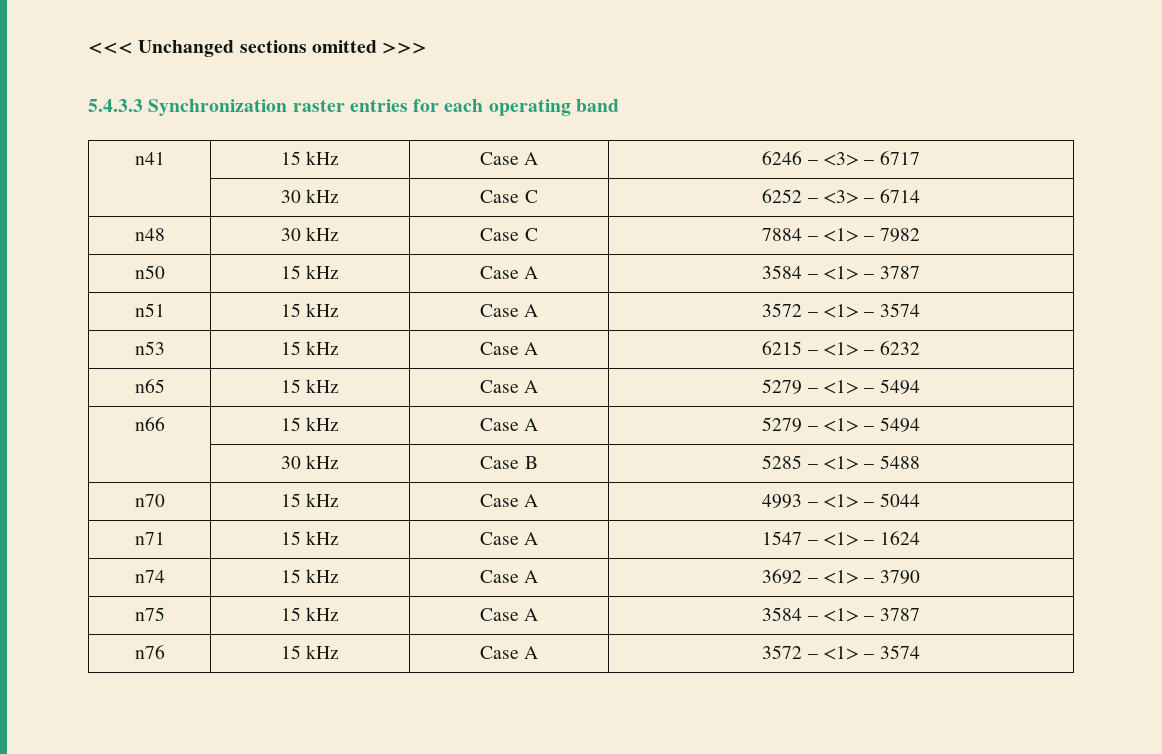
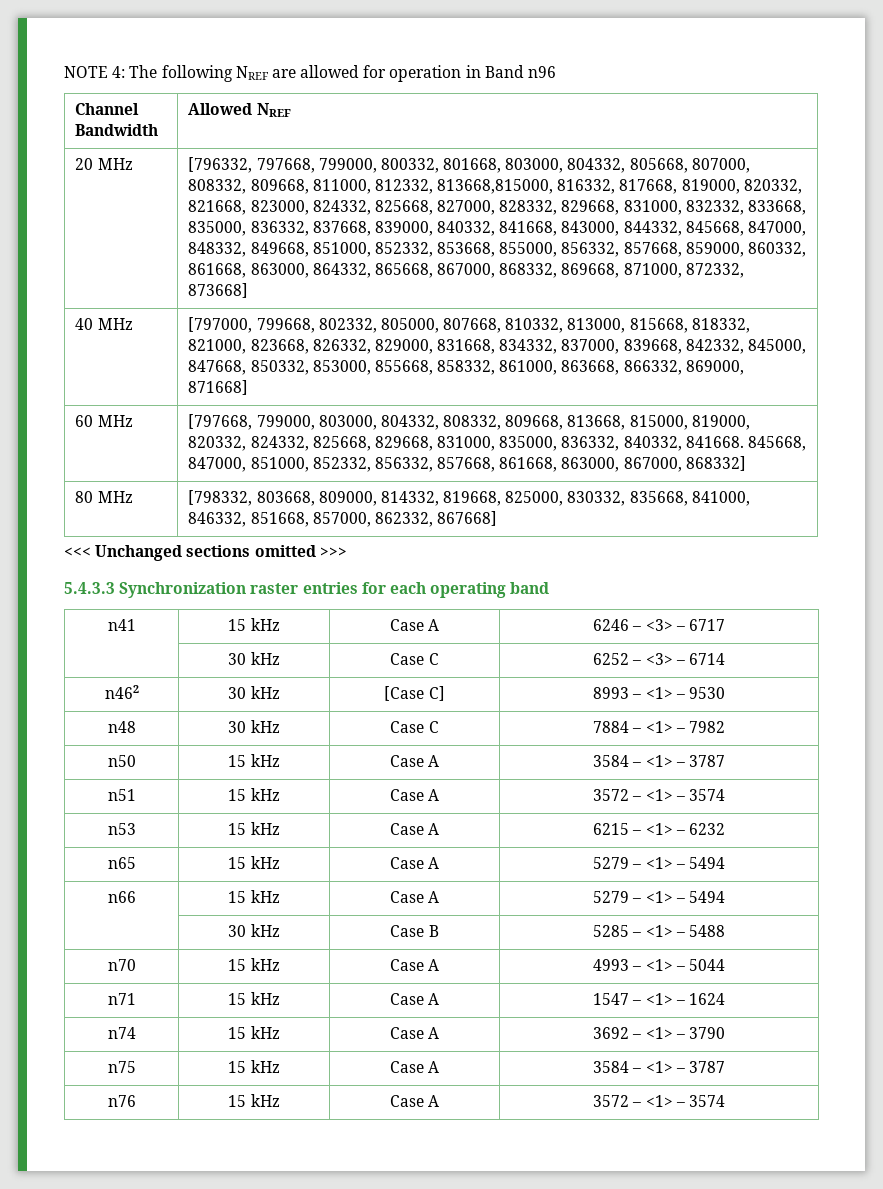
(88, 48) none -> [64,65,557,82] [75,103,140,115] [75,124,159,136] [188,103,291,117] [75,158,133,170] [188,157,750,173] [188,179,802,194] [188,200,807,215] [188,221,807,236] [188,242,807,257] [188,263,744,278] [188,283,249,298] [75,318,133,330] [188,317,750,333] [188,339,807,354] [188,360,744,375] [188,380,249,395] [75,415,133,427] [188,414,750,430] [188,436,807,451] [188,456,746,472] [75,491,133,503] [188,490,750,506] [188,511,498,527] NOTE 4: The following NREF are allowed for operation in Band n96 // Channel Bandwidth | Allowed NREF // 20 MHz | [796332, 797668, 799000, 800332, 801668, 803000, 804332, 805668, 807000, 808332, 809668, 811000, 812332, 813668,815000, 816332, 817668, 819000, 820332, 821668, 823000, 824332, 825668, 827000, 828332, 829668, 831000, 832332, 833668, 835000, 836332, 837668, 839000, 840332, 841668, 843000, 844332, 845668, 847000, 848332, 849668, 851000, 852332, 853668, 855000, 856332, 857668, 859000, 860332, 861668, 863000, 864332, 865668, 867000, 868332, 869668, 871000, 872332, 873668] // 40 MHz | [797000, 799668, 802332, 805000, 807668, 810332, 813000, 815668, 818332, 821000, 823668, 826332, 829000, 831668, 834332, 837000, 839668, 842332, 845000, 847668, 850332, 853000, 855668, 858332, 861000, 863668, 866332, 869000, 871668] // 60 MHz | [797668, 799000, 803000, 804332, 808332, 809668, 813668, 815000, 819000, 820332, 824332, 825668, 829668, 831000, 835000, 836332, 840332, 841668. 845668, 847000, 851000, 852332, 856332, 857668, 861668, 863000, 867000, 868332] // 80 MHz | [798332, 803668, 809000, 814332, 819668, 825000, 830332, 835668, 841000, 846332, 851668, 857000, 862332, 867668] //
(920, 196) none -> [104,685,139,699] [228,686,280,699] [384,686,445,701] [593,687,725,699] // n462 | 30 kHz | [Case C] | 8993 – <1> – 9530

